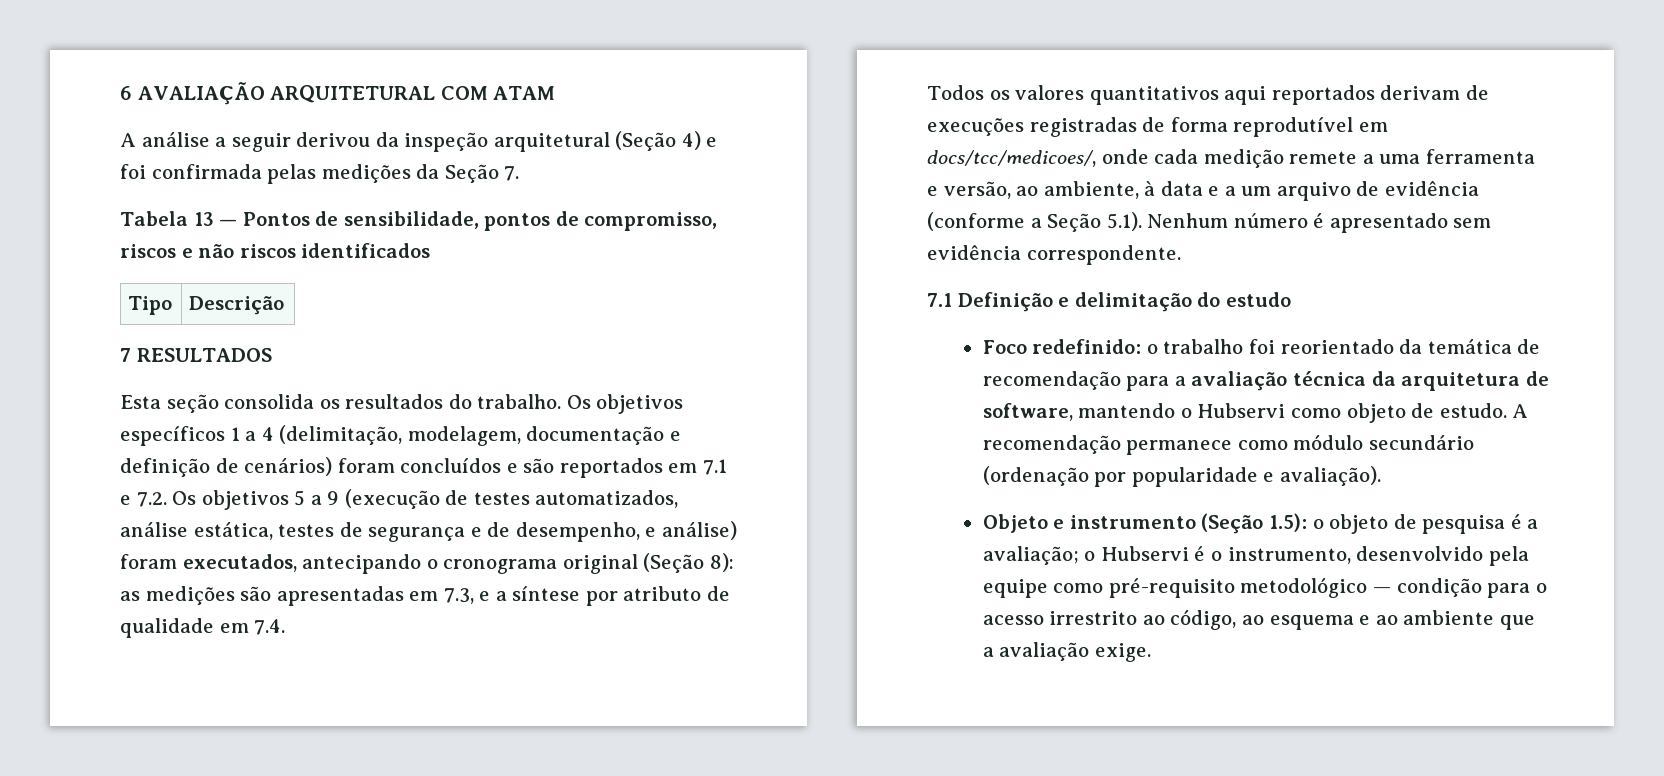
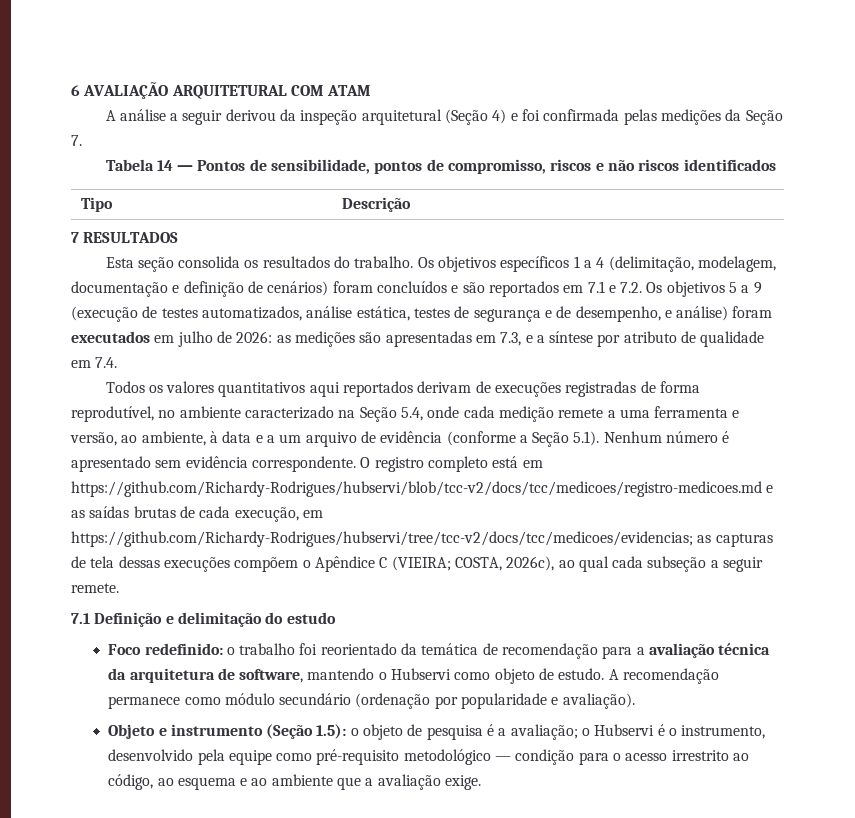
[193,212,214,226] 13 -> [156,160,173,171] 14
[182,553,734,574] executados, antecipando o cronograma original (Seção 8): -> [71,331,273,347] executados em julho de 2026:
[1233,117,1388,137] [927,150,1096,167] reprodutível em docs/tcc/medicoes/, -> [71,406,423,422] reprodutível, no ambiente caracterizado na Seção 5.4,
(1181, 255) none -> [360,456,543,472] [71,481,774,497] [71,506,323,522] [71,531,773,547] [71,556,764,572] [71,583,119,593] O registro completo está em https://github.com/Richardy-Rodrigues/hubservi/blob/tcc-v2/docs/tcc/medicoes/registro-medicoes.md e as saídas brutas de cada execução, em https://github.com/Richardy-Rodrigues/hubservi/tree/tcc-v2/docs/tcc/medicoes/evidencias; as capturas de tela dessas execuções compõem o Apêndice C (VIEIRA; COSTA, 2026c), ao qual cada subseção a seguir remete.

